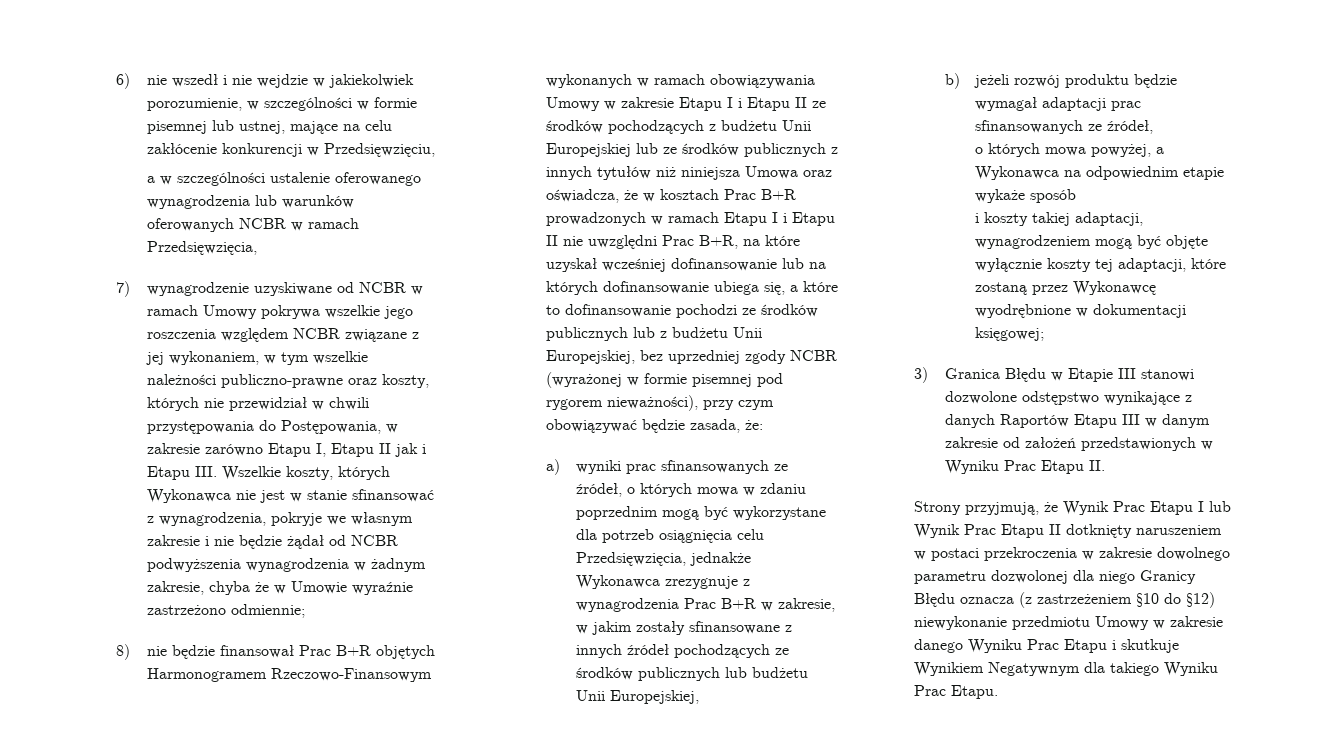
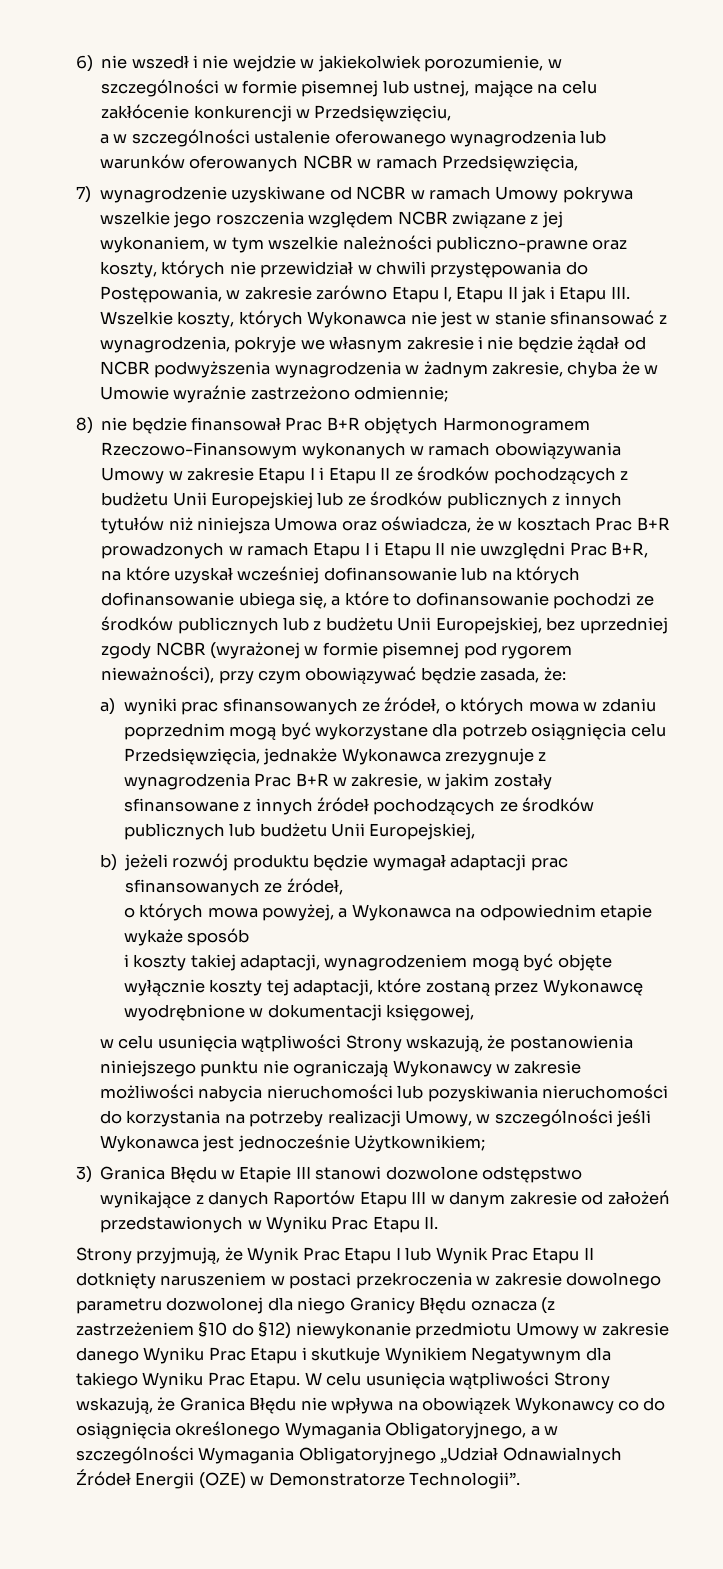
[975,327,1045,341] księgowej; -> [385,1004,474,1021] [99,1034,633,1052] [99,1060,582,1077] [99,1084,669,1102] [99,1109,652,1127] [99,1134,486,1152] księgowej, // w celu usunięcia wątpliwości Strony wskazują, że postanowienia niniejszego punktu nie ograniczają Wykonawcy w zakresie możliwości nabycia nieruchomości lub pozyskiwania nieruchomości do korzystania na potrzeby realizacji Umowy, w szczególności jeśli Wykonawca jest jednocześnie Użytkownikiem;
(999, 692) none -> [304,1371,610,1389] [75,1397,666,1414] [75,1421,559,1439] [75,1446,622,1464] [75,1469,521,1489] W celu usunięcia wątpliwości Strony wskazują, że Granica Błędu nie wpływa na obowiązek Wykonawcy co do osiągnięcia określonego Wymagania Obligatoryjnego, a w szczególności Wymagania Obligatoryjnego „Udział Odnawialnych Źródeł Energii (OZE) w Demonstratorze Technologii”.

